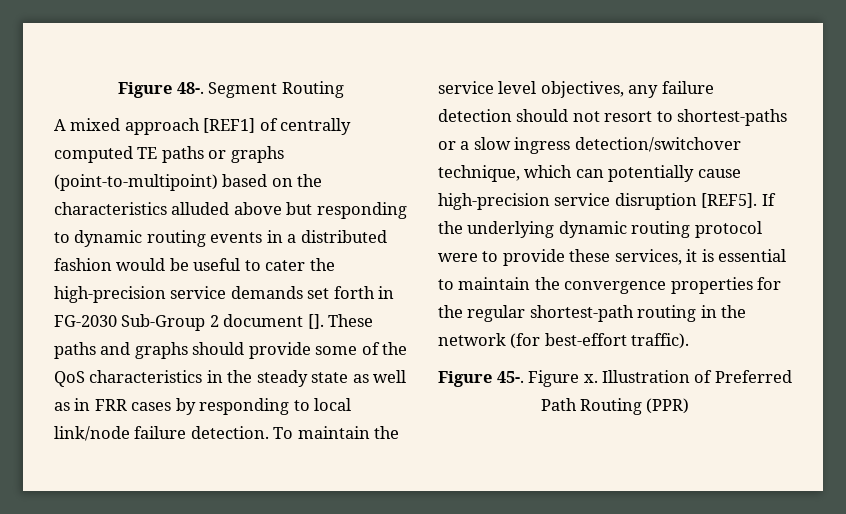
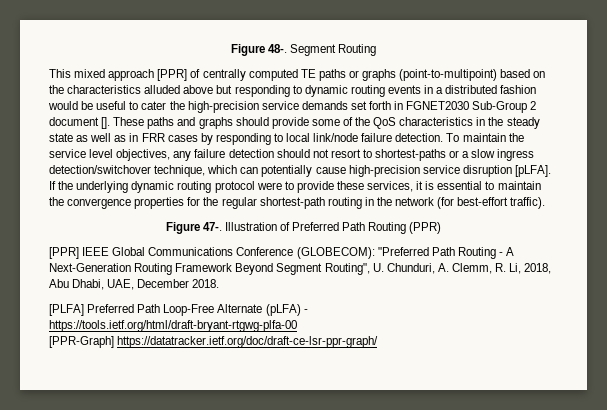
[54,119,66,131] A -> [49,69,71,78] This
[203,118,256,133] [REF1] -> [157,69,188,81] [PPR]
[54,315,117,327] FG-2030 -> [406,101,470,110] FGNET2030
[701,193,758,208] [REF5]. -> [514,165,551,177] [pLFA].
[496,370,598,387] 45-. Figure x. -> [202,222,222,231] 47-.
(690, 406) none -> [49,247,515,259] [49,263,552,275] [49,279,220,290] [49,304,308,316] [49,320,297,332] [49,336,379,348] // [PPR] IEEE Global Communications Conference (GLOBECOM): "Preferred Path Routing - A Next-Generation Routing Framework Beyond Segment Routing", U. Chunduri, A. Clemm, R. Li, 2018, Abu Dhabi, UAE, December 2018. // [PLFA] Preferred Path Loop-Free Alternate (pLFA) - https://tools.ietf.org/html/draft-bryant-rtgwg-plfa-00 // [PPR-Graph] https://datatracker.ietf.org/doc/draft-ce-lsr-ppr-graph/

